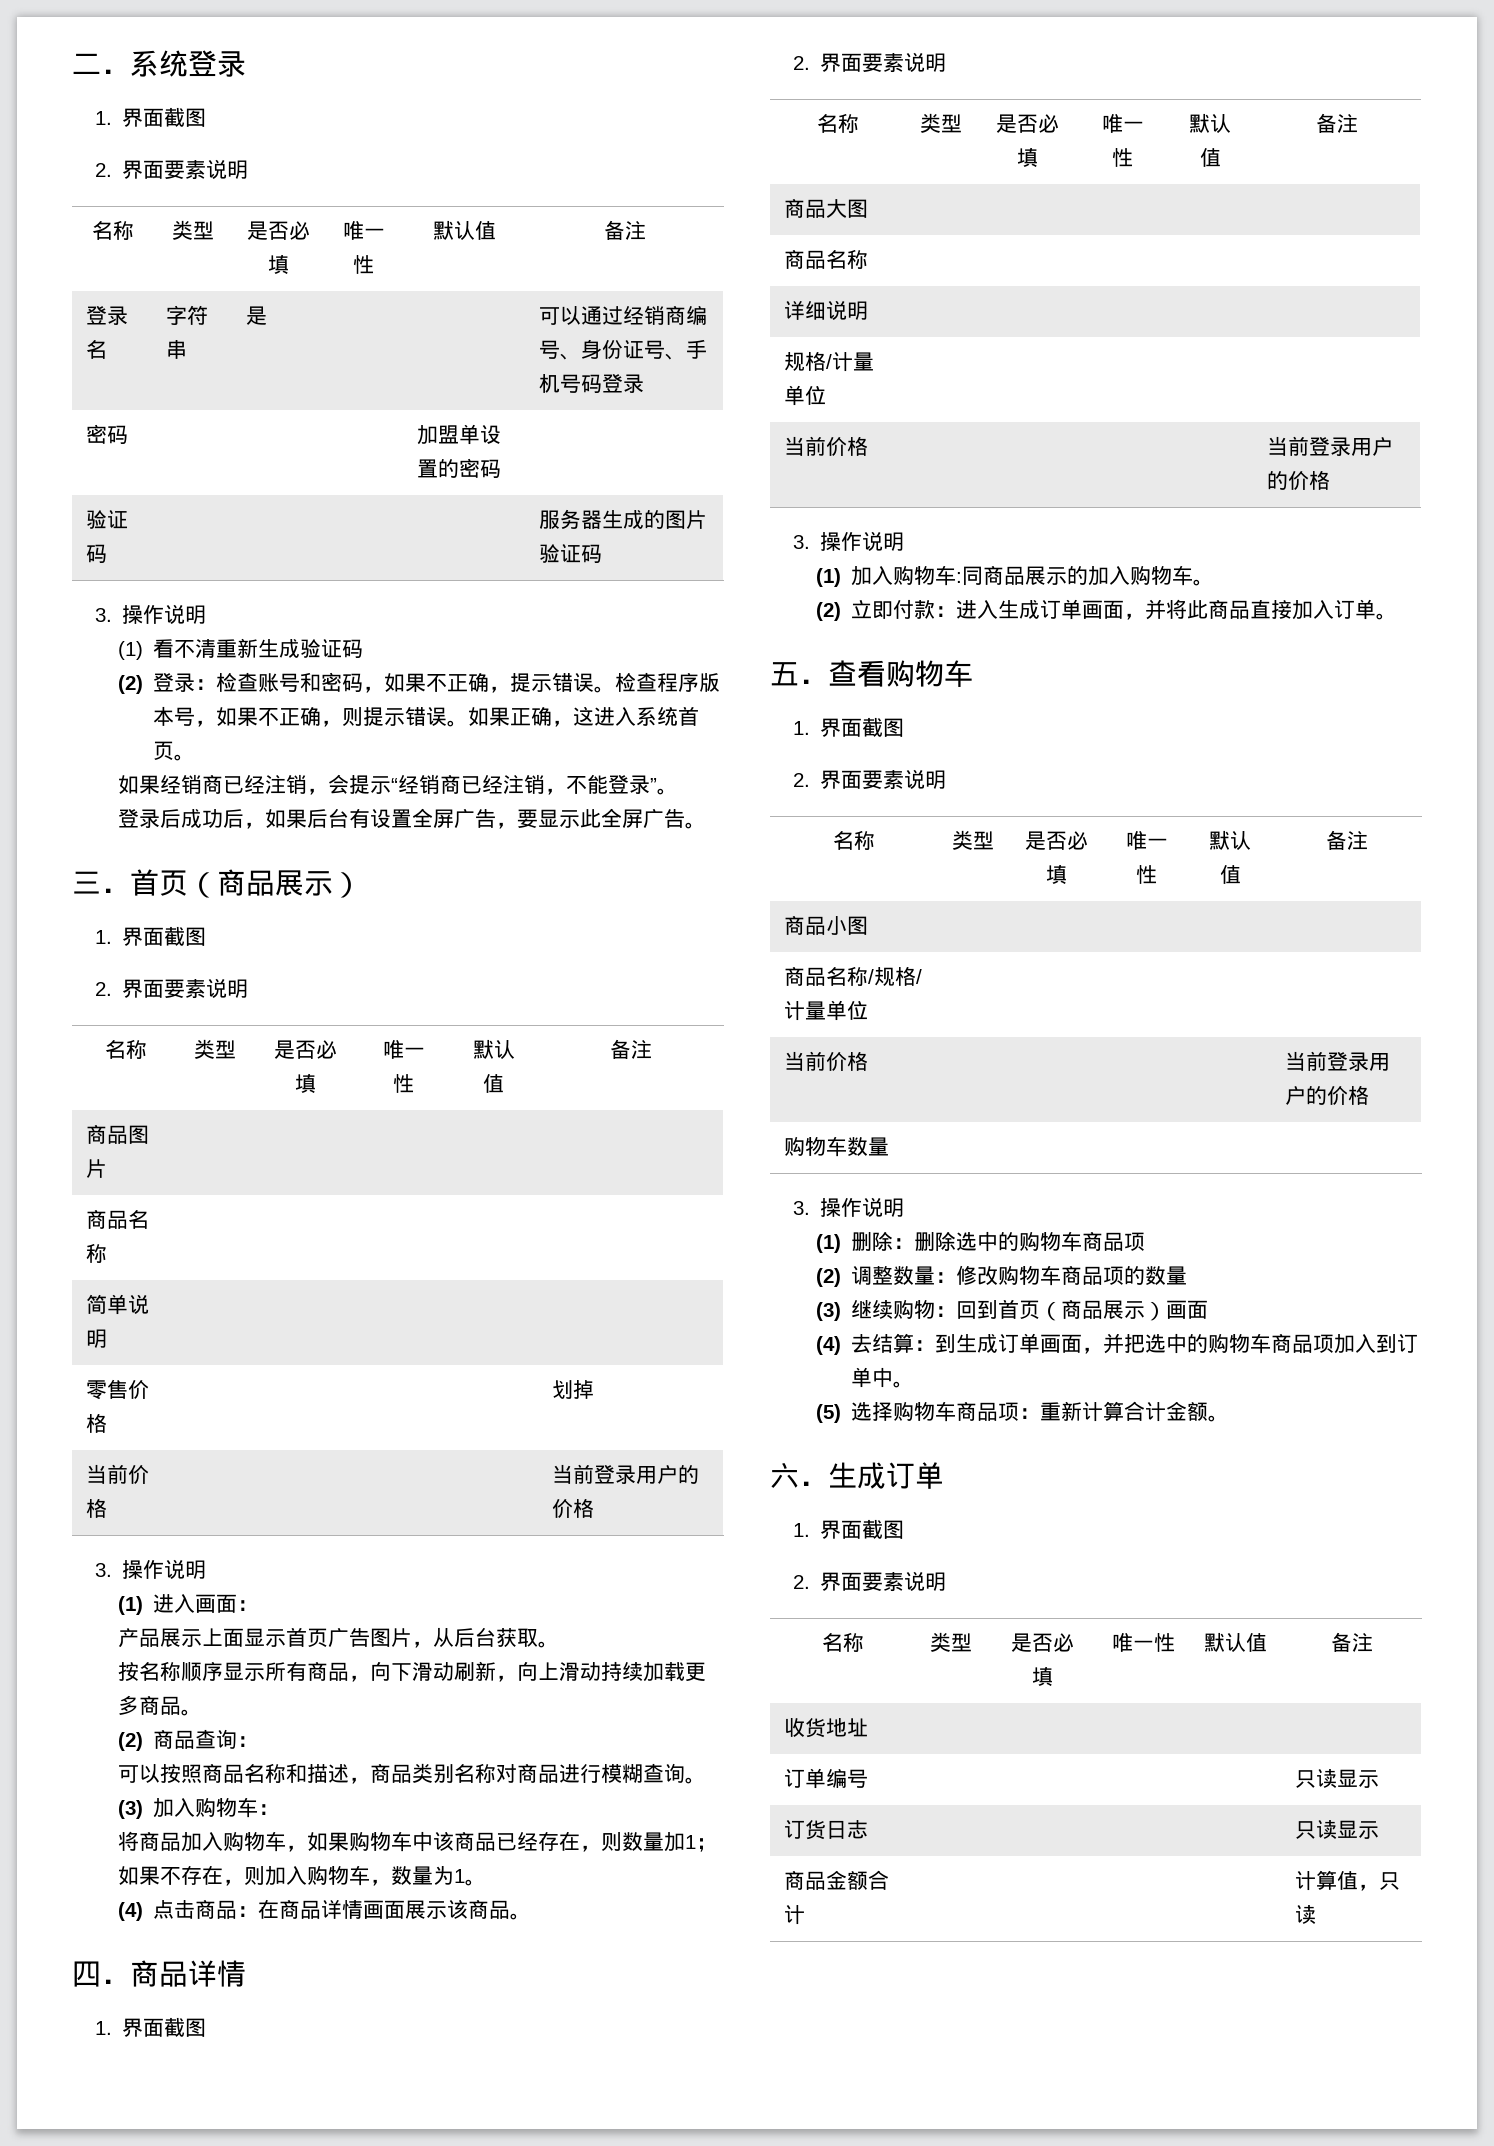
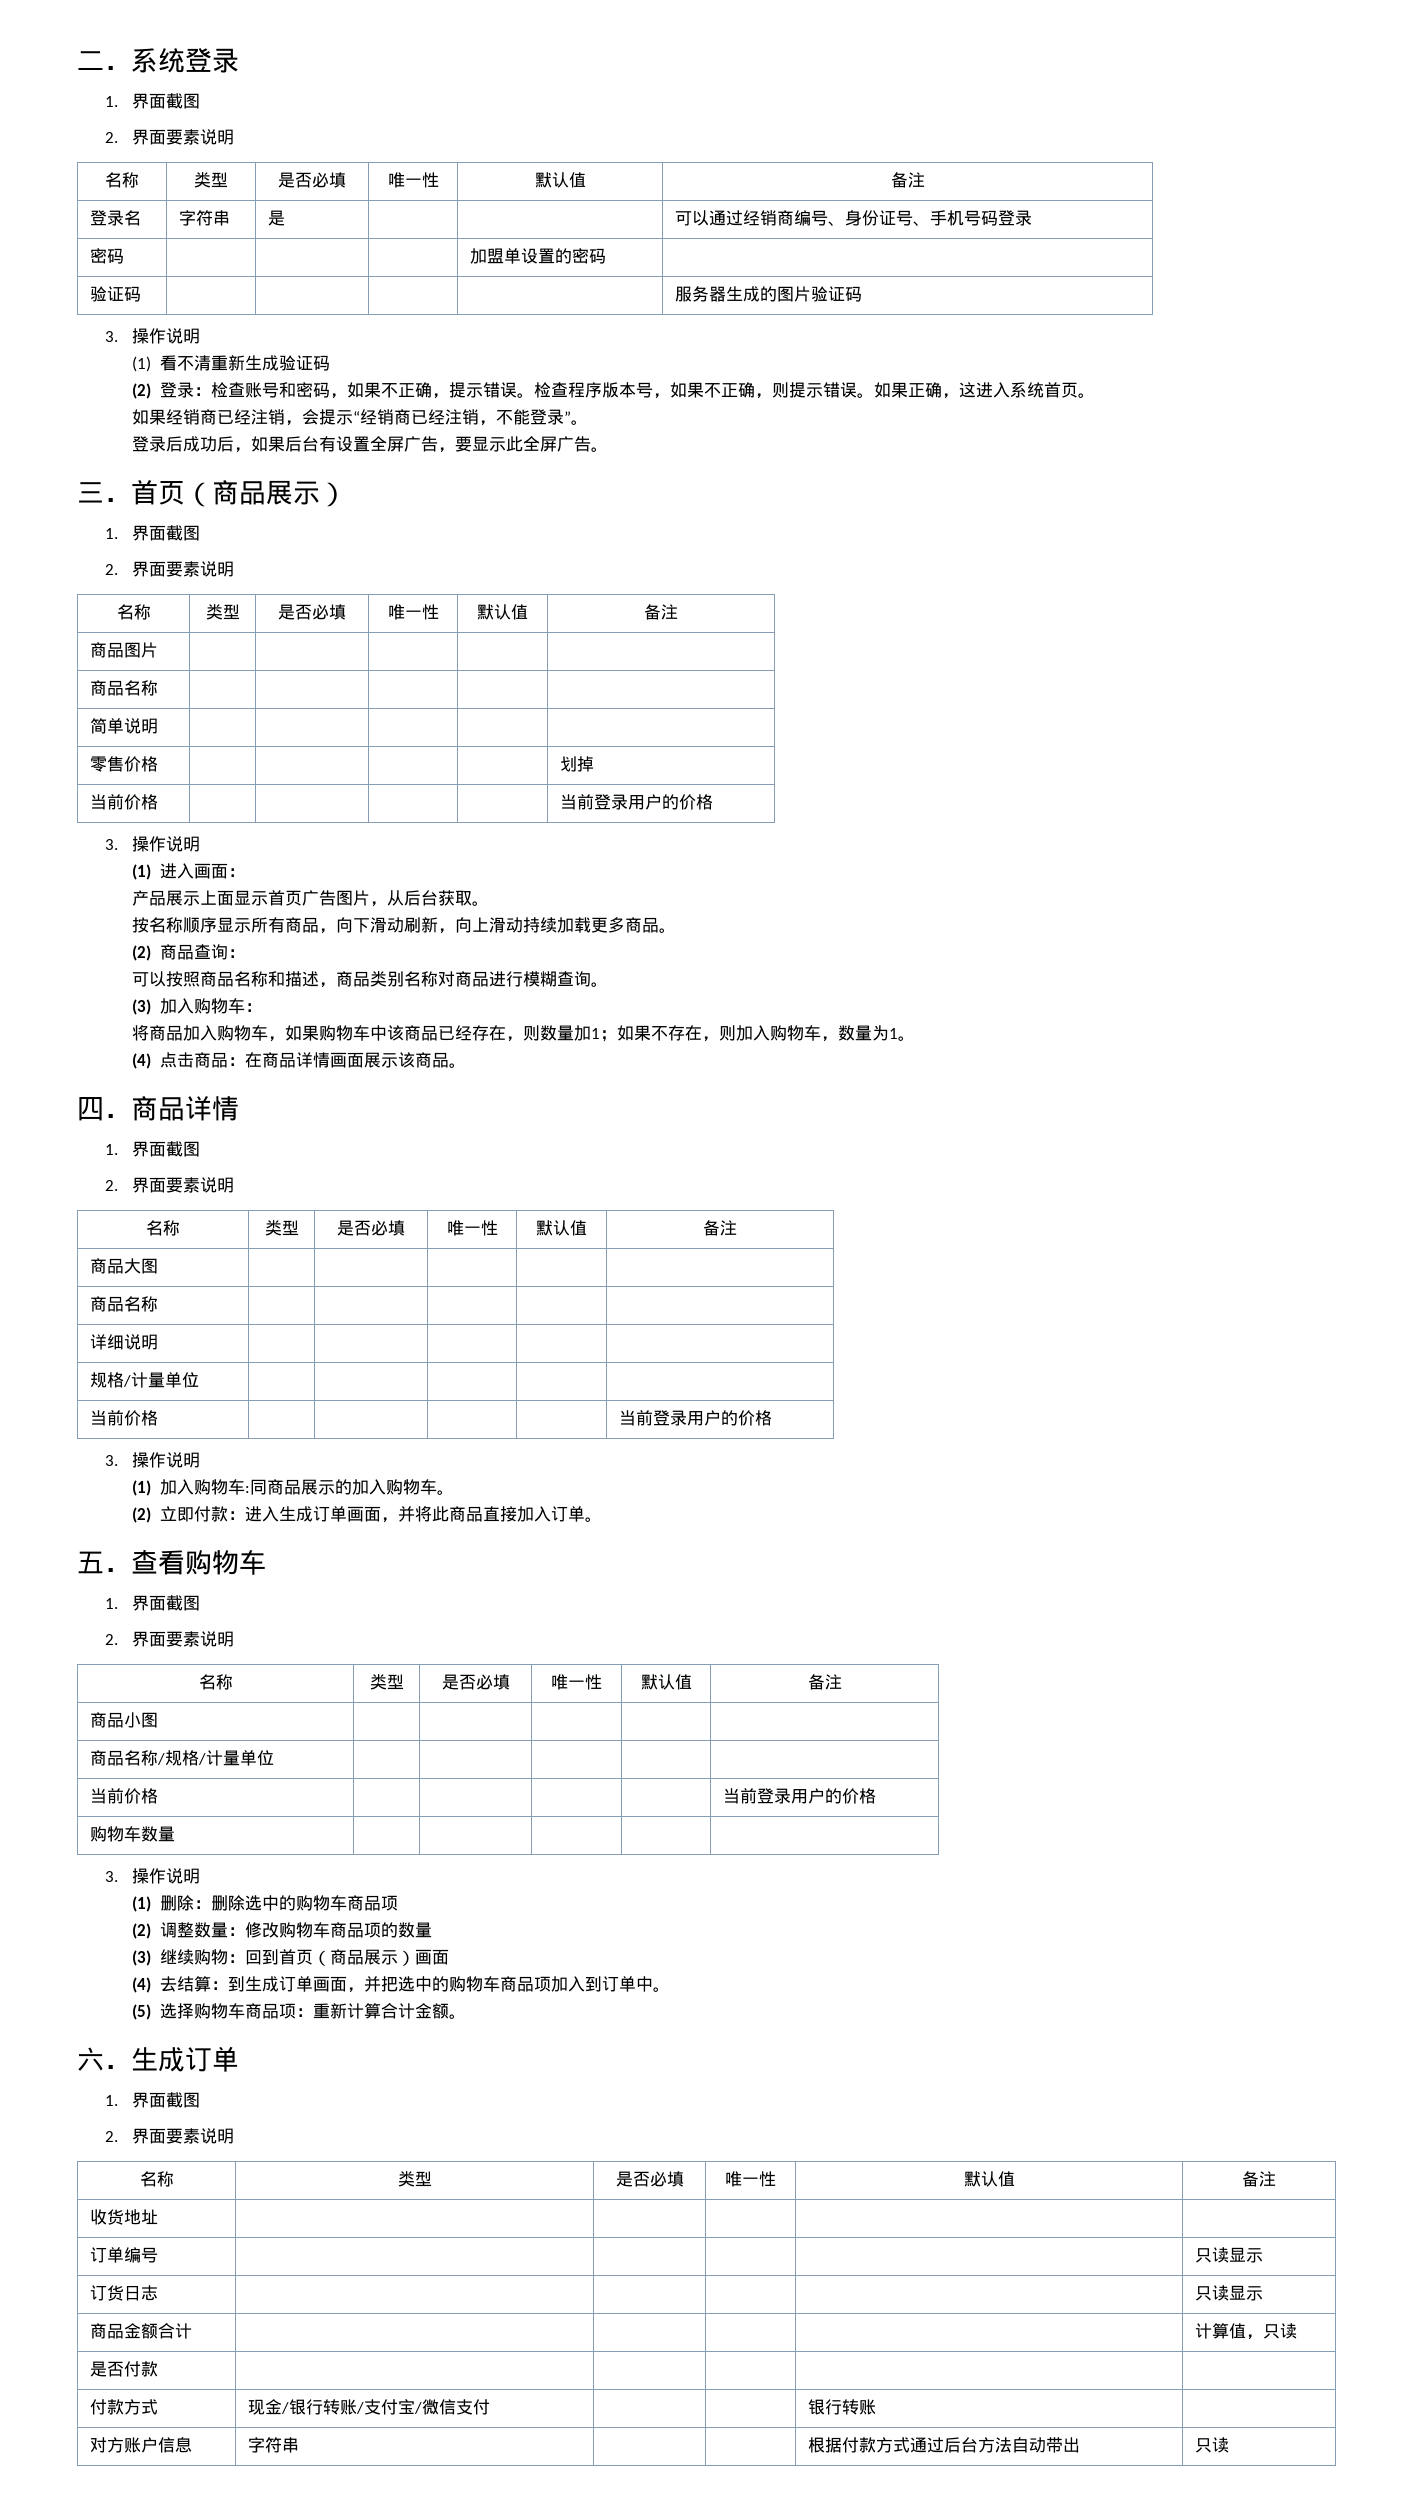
(1317, 1914) none -> [89,2361,158,2377] [89,2399,158,2415] [247,2399,490,2415] [807,2399,876,2415] [89,2437,192,2453] [247,2437,299,2453] [807,2437,1080,2453] [1194,2437,1229,2453] // 是否付款 | | | | | // 付款方式 | 现金/银行转账/支付宝/微信支付 | | | 银行转账 | // 对方账户信息 | 字符串 | | | 根据付款方式通过后台方法自动带出 | 只读

